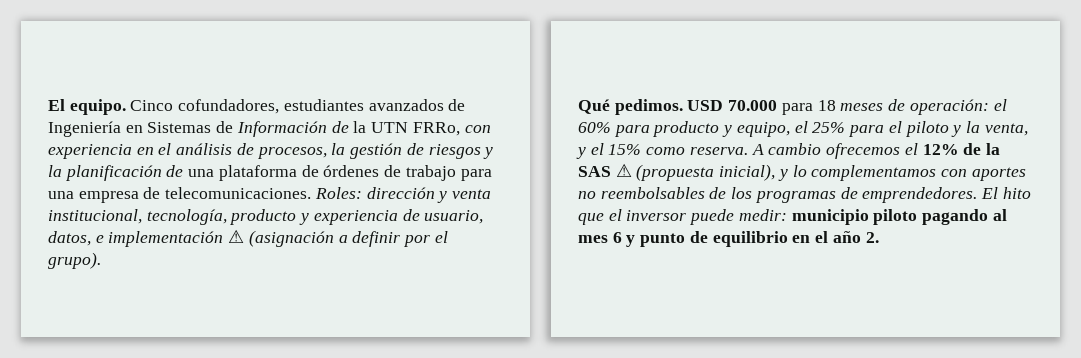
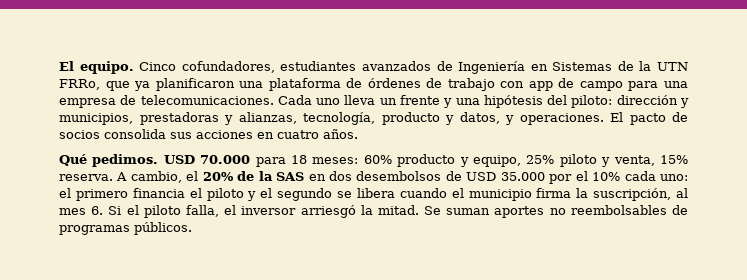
[236,121,349,137] Información de -> (634, 66) none
[464,125,491,133] [48,143,494,159] [48,165,184,181] con experiencia en el análisis de procesos, la gestión de riesgos y la planificación de -> [105,78,235,91] que ya planificaron
(456, 173) none -> [500,78,623,91] con app de campo
[314,187,492,203] [48,209,484,225] [48,229,448,247] [48,252,101,269] Roles: dirección y venta institucional, tecnología, producto y experiencia de usuario, datos, e implementación ⚠ (asignación a definir por el grupo). -> [277,95,689,108] [59,112,688,125] [59,129,358,139] Cada uno lleva un frente y una hipótesis del piloto: dirección y municipios, prestadoras y alianzas, tecnología, producto y datos, y operaciones. El pacto de socios consolida sus acciones en cuatro años.
[840,99,1007,115] [578,121,1028,137] [576,143,1000,159] [578,163,1026,181] [578,187,1031,203] [578,209,1007,225] [578,231,879,247] meses de operación: el 60% para producto y equipo, el 25% para el piloto y la venta, y el 15% como reserva. A cambio ofrecemos el 12% de la SAS ⚠ (propuesta inicial), y lo complementamos con aportes no reembolsables de los programas de emprendedores. El hito que el inversor puede medir: municipio piloto pagando al mes 6 y punto de equilibrio en el año 2. -> [312,154,688,167] [59,171,689,184] [59,188,688,201] [59,205,688,218] [59,222,192,235] meses: 60% producto y equipo, 25% piloto y venta, 15% reserva. A cambio, el 20% de la SAS en dos desembolsos de USD 35.000 por el 10% cada uno: el primero financia el piloto y el segundo se libera cuando el municipio firma la suscripción, al mes 6. Si el piloto falla, el inversor arriesgó la mitad. Se suman aportes no reembolsables de programas públicos.

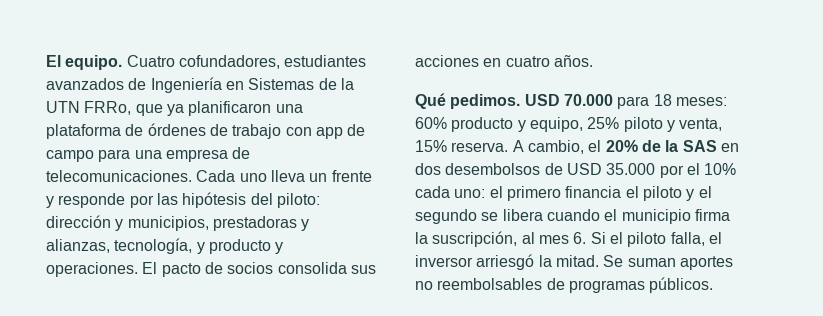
[139,62,177,71] Cinco -> [126,55,175,67] Cuatro
[455,98,480,105] una -> [58,193,178,208] responde por las
[381,112,514,125] producto y datos, y -> [196,239,284,254] y producto y

